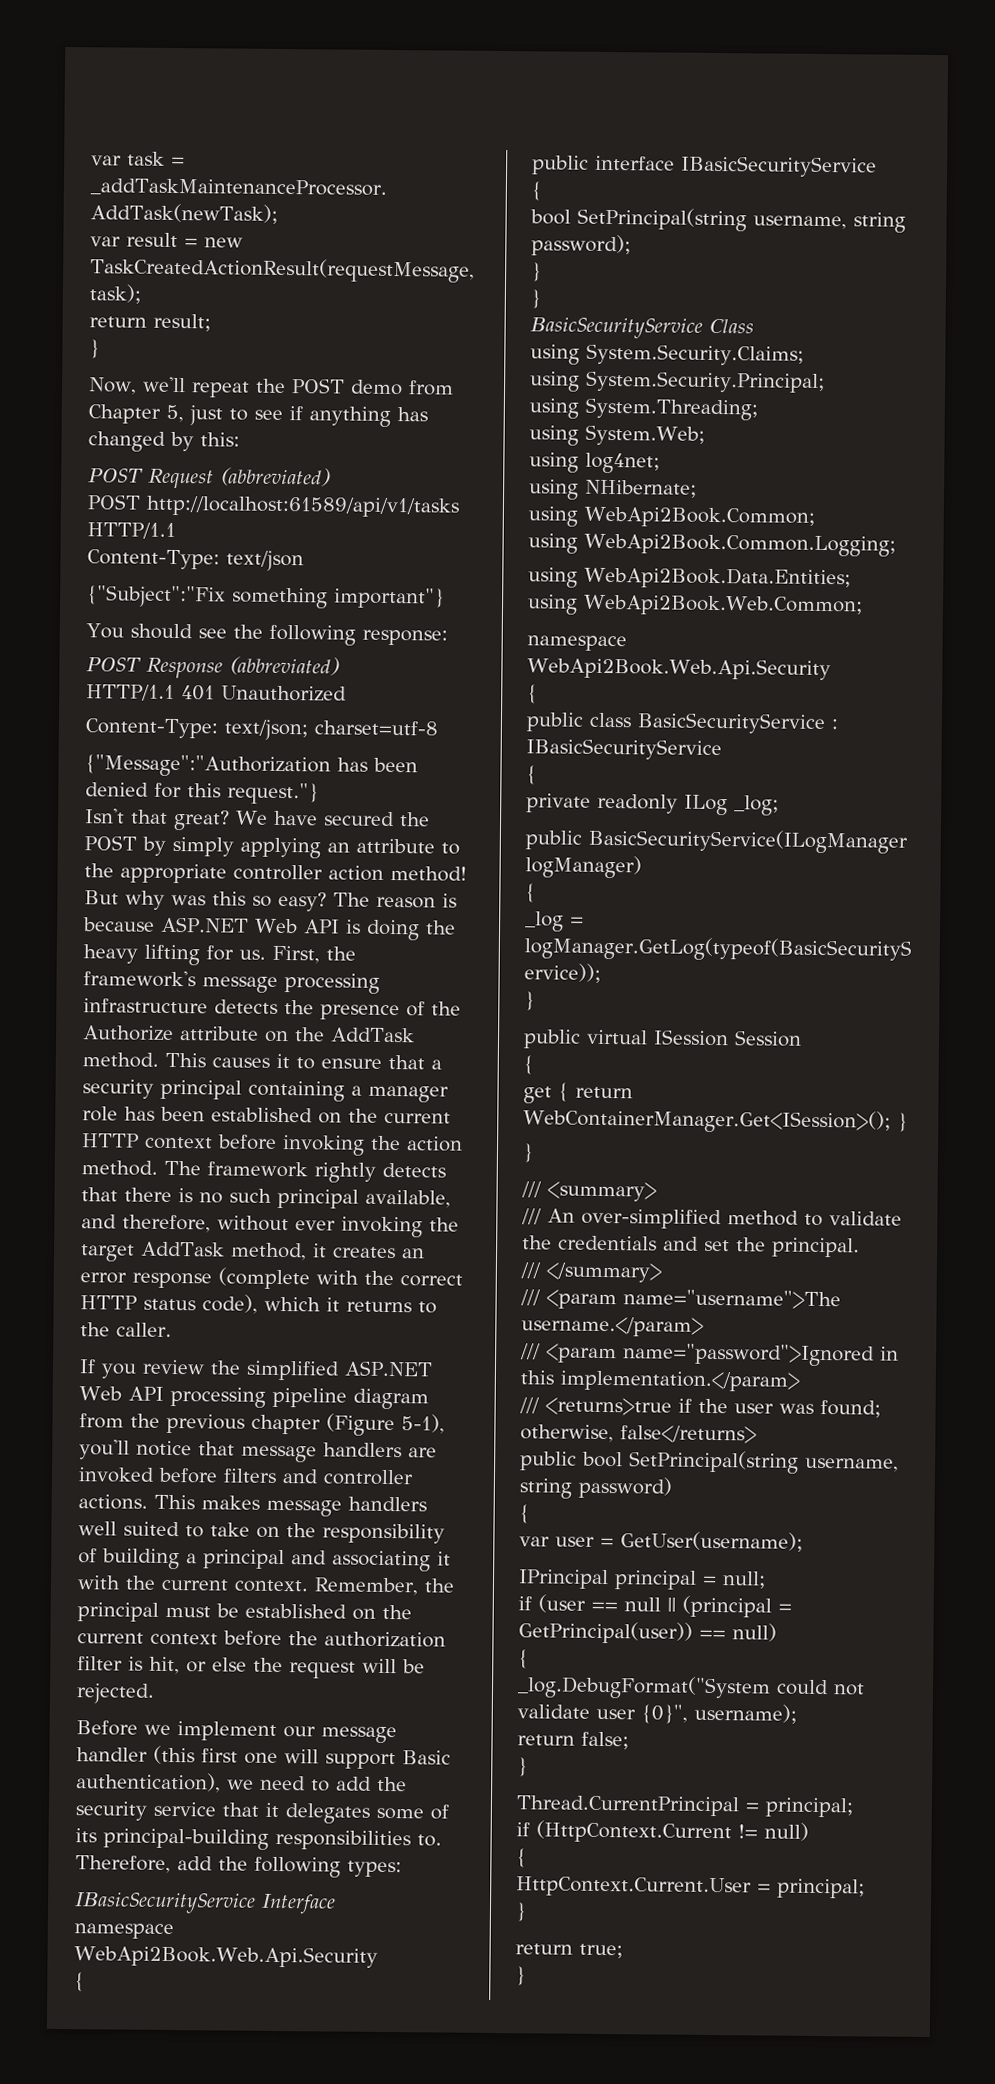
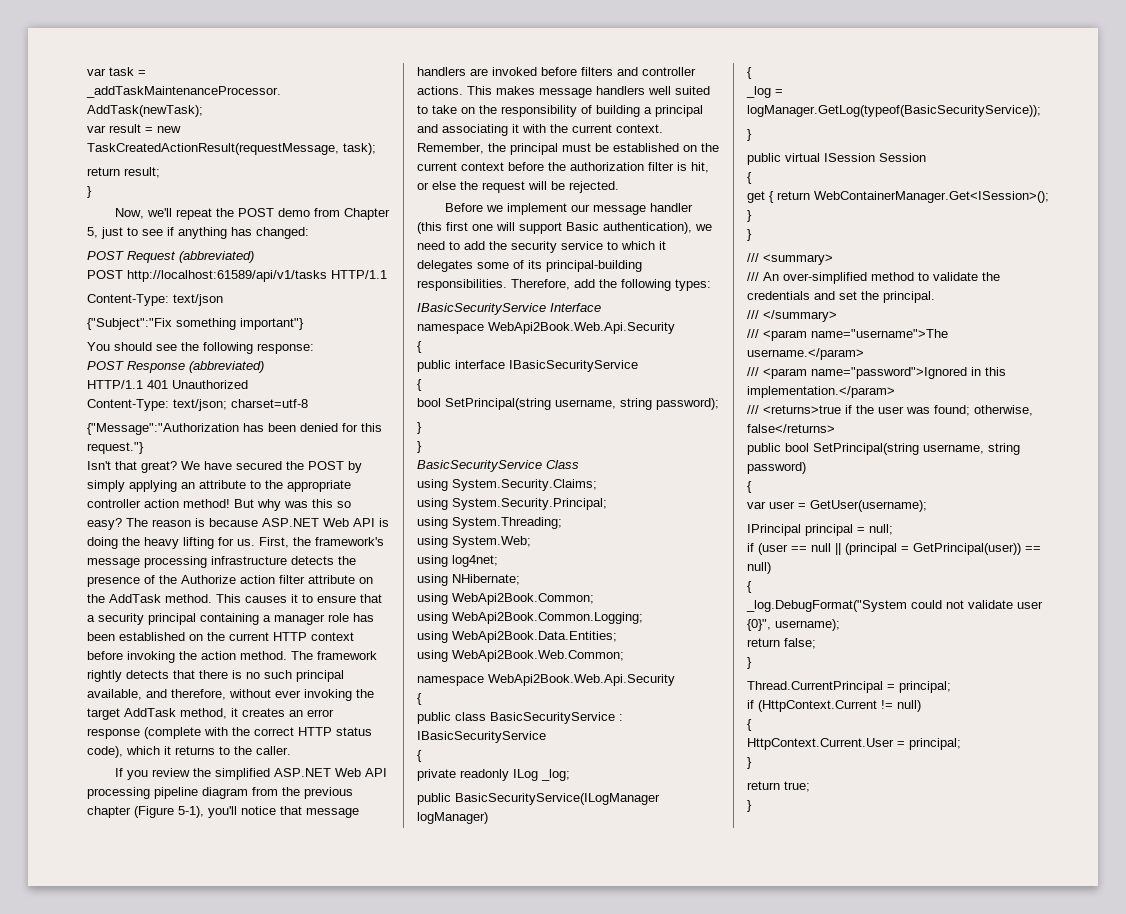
[88,431,240,452] changed by this: -> [256,227,309,239] changed:
(174, 1033) none -> [240,575,305,584] action filter
[222,1802,259,1817] that -> [607,241,655,250] to which
[275,1829,442,1851] responsibilities to. -> [417,279,507,291] responsibilities.

